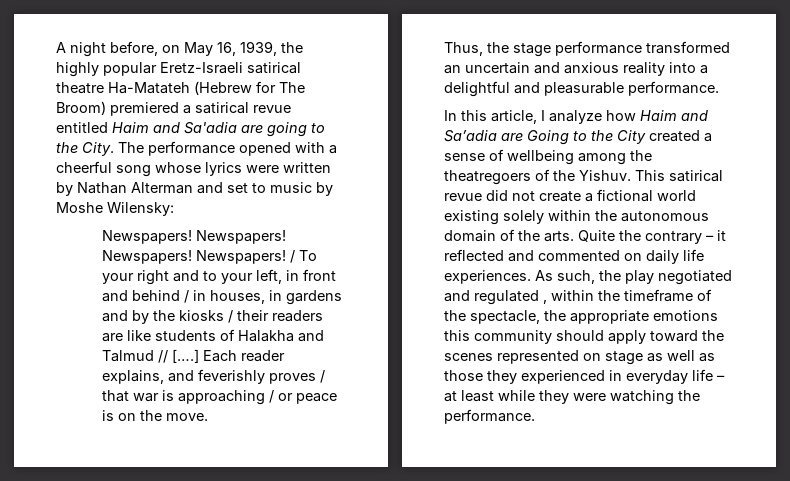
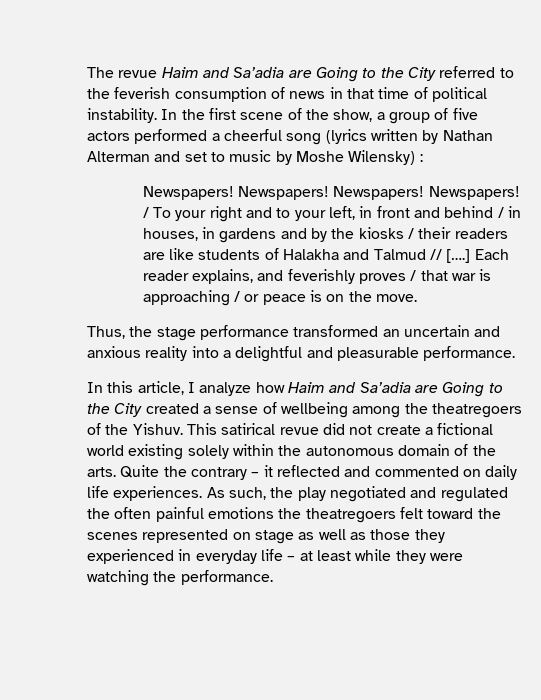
[56,41,303,57] [56,62,301,77] [56,81,305,95] [56,101,291,116] [56,122,325,137] [56,141,337,156] [56,161,279,177] A night before, on May 16, 1939, the highly popular Eretz-Israeli satirical theatre Ha-Matateh (Hebrew for The Broom) premiered a satirical revue entitled Haim and Sa'adia are going to the City. The performance opened with a cheerful song whose lyrics were -> [87,66,514,82] [87,87,487,102] [87,108,478,124] [87,129,367,145] The revue Haim and Sa’adia are Going to the City referred to the feverish consumption of news in that time of political instability. In the first scene of the show, a group of five actors performed a cheerful song (lyrics
[107,202,174,216] Wilensky: -> [348,150,423,165] Wilensky) :
[543,289,712,304] [444,310,718,324] [444,330,646,344] , within the timeframe of the spectacle, the appropriate emotions this community should apply -> [87,507,423,523] the often painful emotions the theatregoers felt

